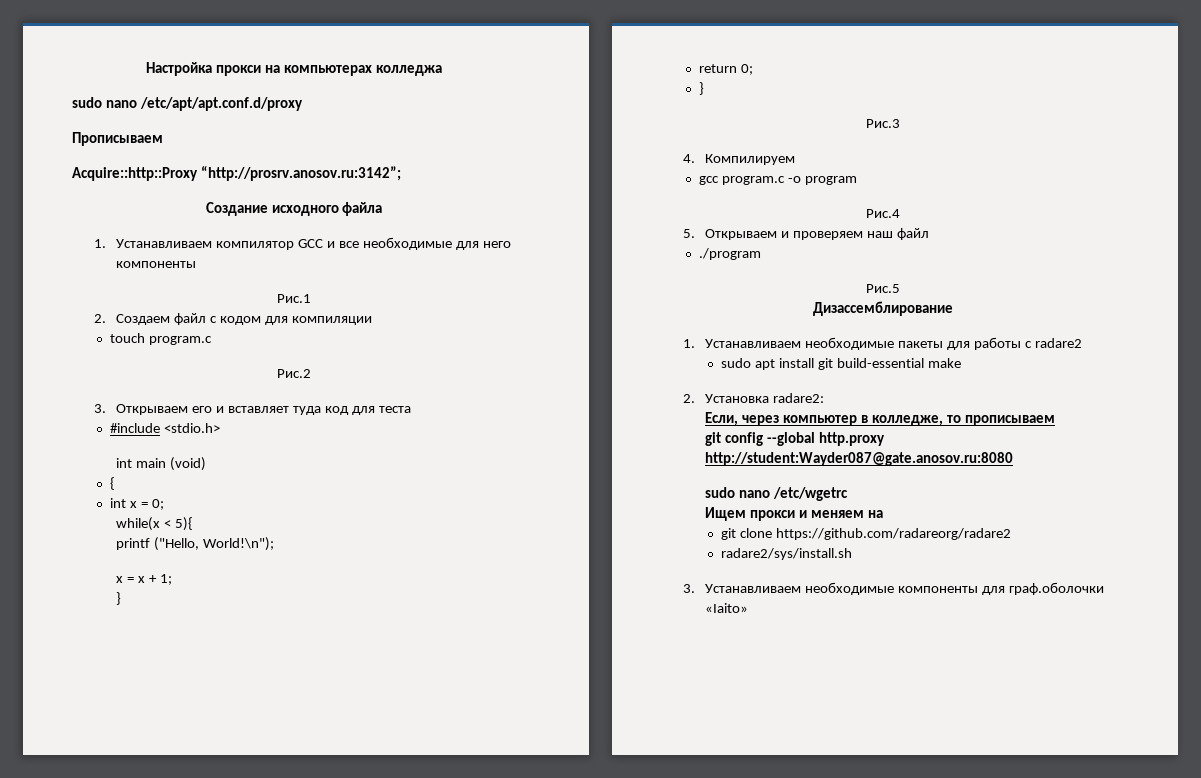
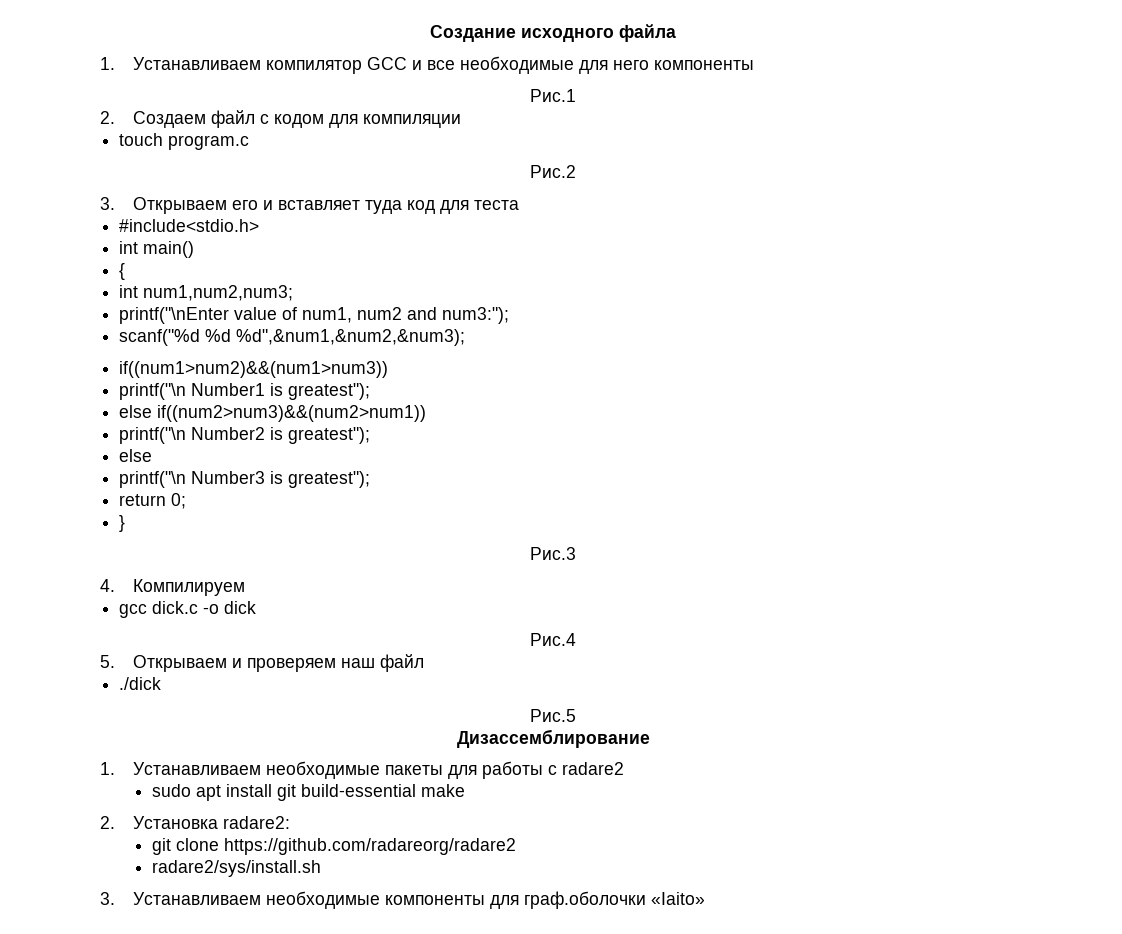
[146,62,442,76] [72,97,303,111] [72,132,163,146] [72,166,401,181] Настройка прокси на компьютерах колледжа // sudo nano /etc/apt/apt.conf.d/proxy // Прописываем // Acquire::http::Proxy “http://prosrv.anosov.ru:3142”; // -> (430, 33) none
[110,423,221,433] [116,457,207,471] #include <stdio.h> // int main (void) -> [119,219,260,232] [119,241,195,258] #include<stdio.h> // int main()
[130,499,164,510] [116,517,194,531] [116,537,275,551] [116,574,173,585] [116,592,122,605] x = 0; // while(x < 5){ // printf ("Hello, World!\n"); // x = x + 1; // } -> [143,285,294,301] [119,307,510,324] [119,329,466,346] [119,361,389,378] [119,383,371,400] [119,405,427,422] [119,427,371,444] [119,449,153,462] [119,471,371,488] num1,num2,num3; // printf("\nEnter value of num1, num2 and num3:"); // scanf("%d %d %d",&num1,&num2,&num3); // if((num1>num2)&&(num1>num3)) // printf("\n Number1 is greatest"); // else if((num2>num3)&&(num2>num1)) // printf("\n Number2 is greatest"); // else // printf("\n Number3 is greatest");
[722,176,857,185] program.c -o program -> [152,601,257,614] dick.c -o dick
[699,248,762,260] ./program -> [119,677,162,690] ./dick
[705,412,1055,426] [705,432,886,446] [705,452,1014,466] [705,487,849,501] [705,507,884,521] // Если, через компьютер в колледже, то прописываем // git config --global http.proxy http://student:Wayder087@gate.anosov.ru:8080 // sudo nano /etc/wgetrc // Ищем прокси и меняем на -> (290, 822) none

